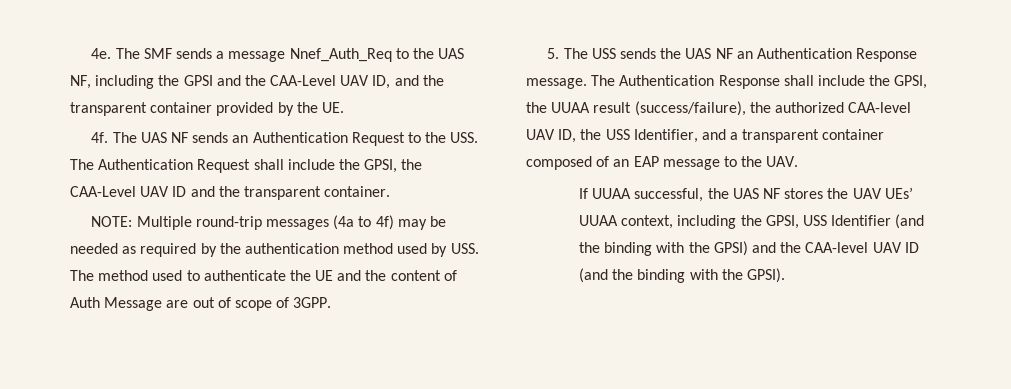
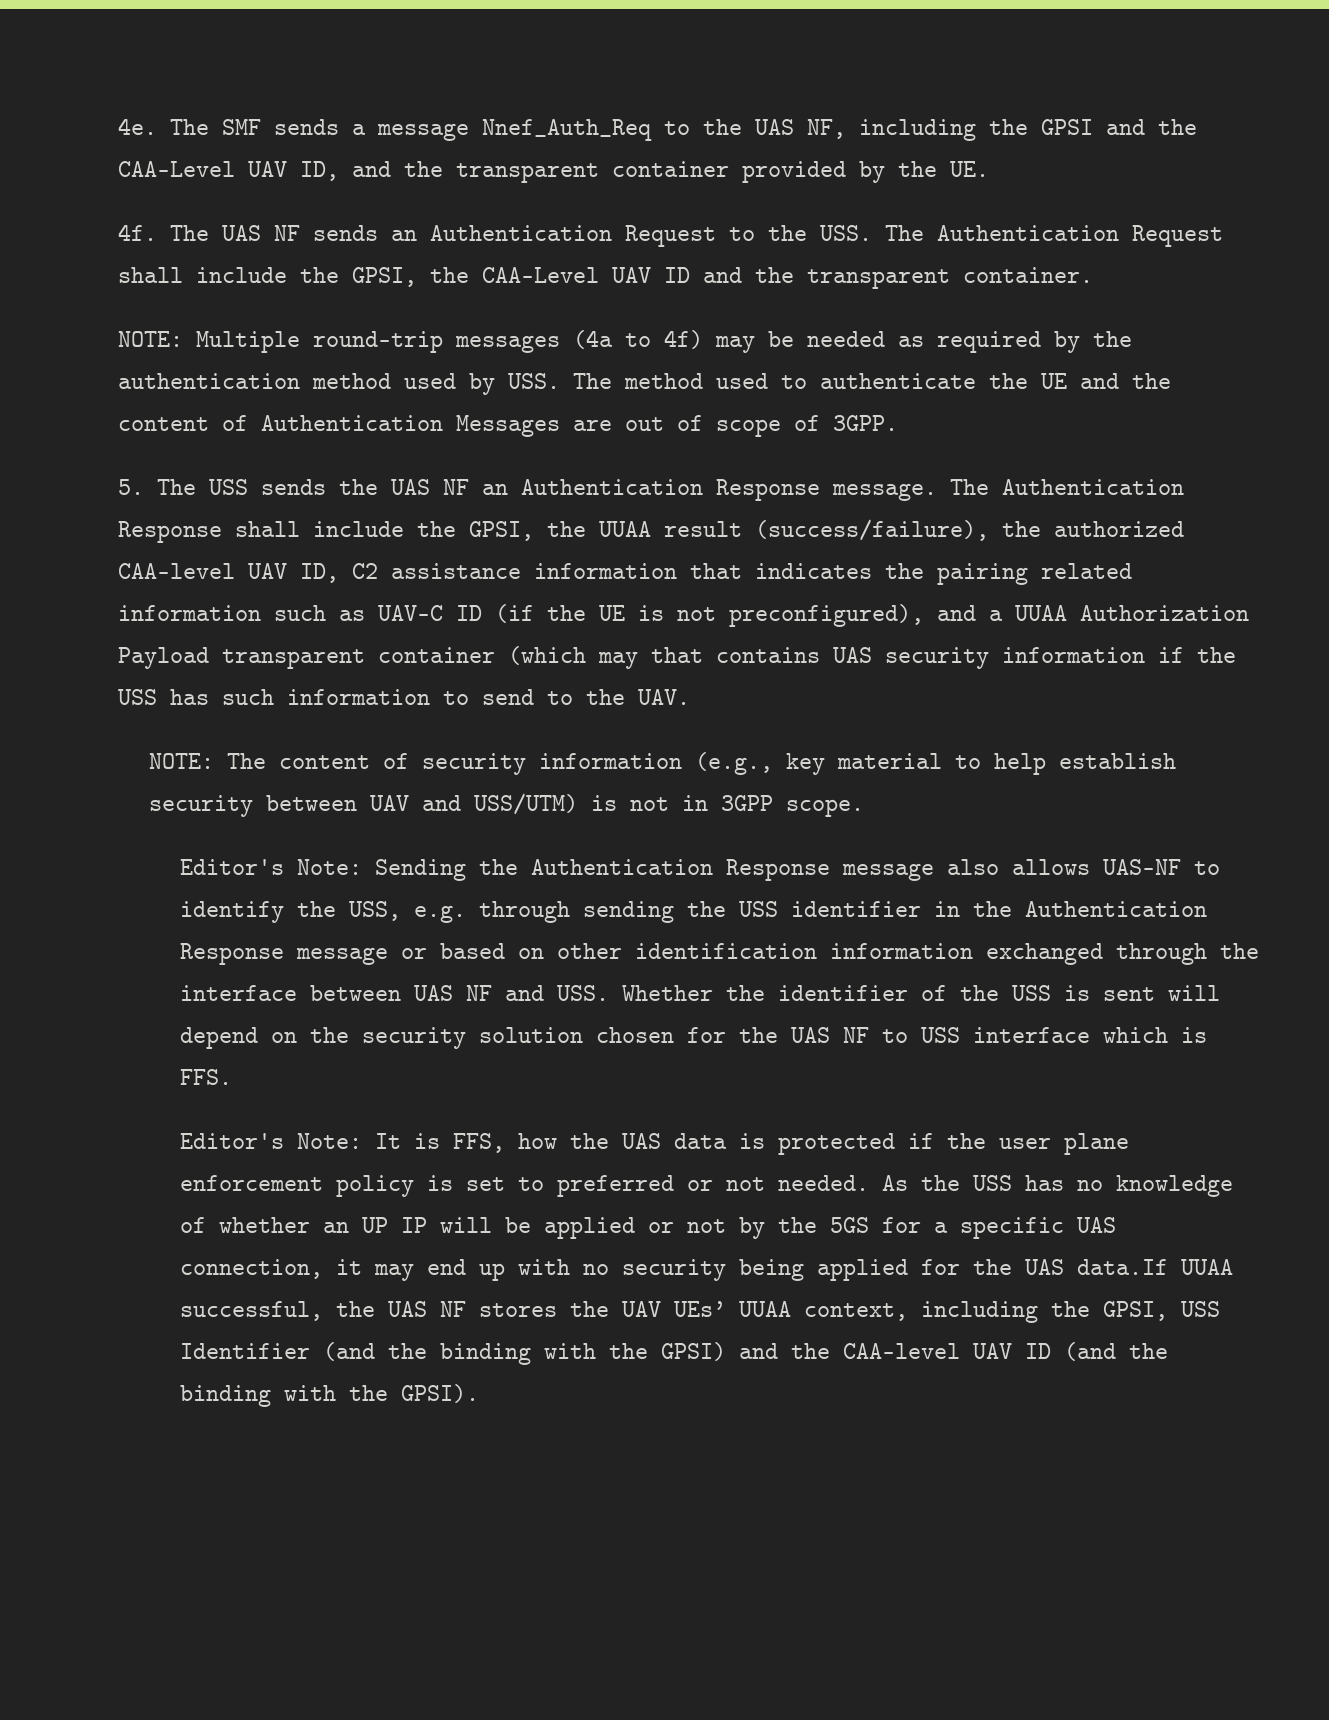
[70,297,163,311] Auth Message -> [261,415,560,437] Authentication Messages
[580,129,885,143] [526,156,799,170] [579,188,589,199] the USS Identifier, and a transparent container composed of an EAP message to the UAV. // If -> [352,563,1132,585] [118,604,1249,627] [118,646,1236,669] [118,689,690,705] [148,752,1176,775] [148,793,864,817] [179,859,1220,881] [179,901,1207,923] [179,943,1259,965] [179,985,1220,1001] [179,1027,1207,1049] [179,1069,232,1085] [179,1133,1129,1155] [179,1175,1233,1197] [179,1217,1116,1239] [179,1259,1168,1281] C2 assistance information that indicates the pairing related information such as UAV-C ID (if the UE is not preconfigured), and a UUAA Authorization Payload transparent container (which may that contains UAS security information if the USS has such information to send to the UAV. // NOTE: The content of security information (e.g., key material to help establish security between UAV and USS/UTM) is not in 3GPP scope. // Editor's Note: Sending the Authentication Response message also allows UAS-NF to identify the USS, e.g. through sending the USS identifier in the Authentication Response message or based on other identification information exchanged through the interface between UAS NF and USS. Whether the identifier of the USS is sent will depend on the security solution chosen for the UAS NF to USS interface which is FFS. // Editor's Note: It is FFS, how the UAS data is protected if the user plane enforcement policy is set to preferred or not needed. As the USS has no knowledge of whether an UP IP will be applied or not by the 5GS for a specific UAS connection, it may end up with no security being applied for the UAS data.If

